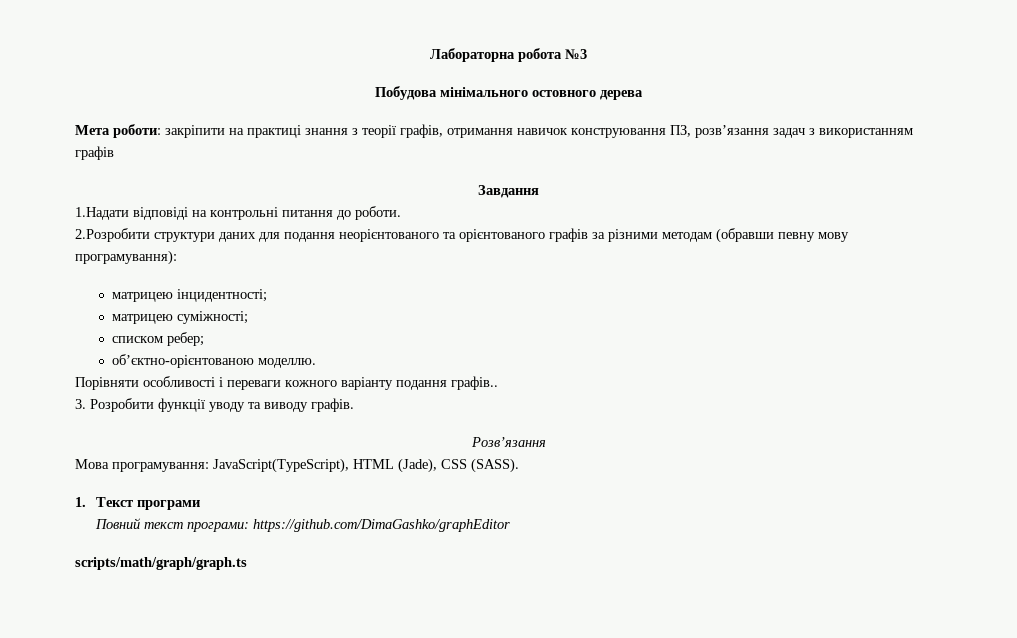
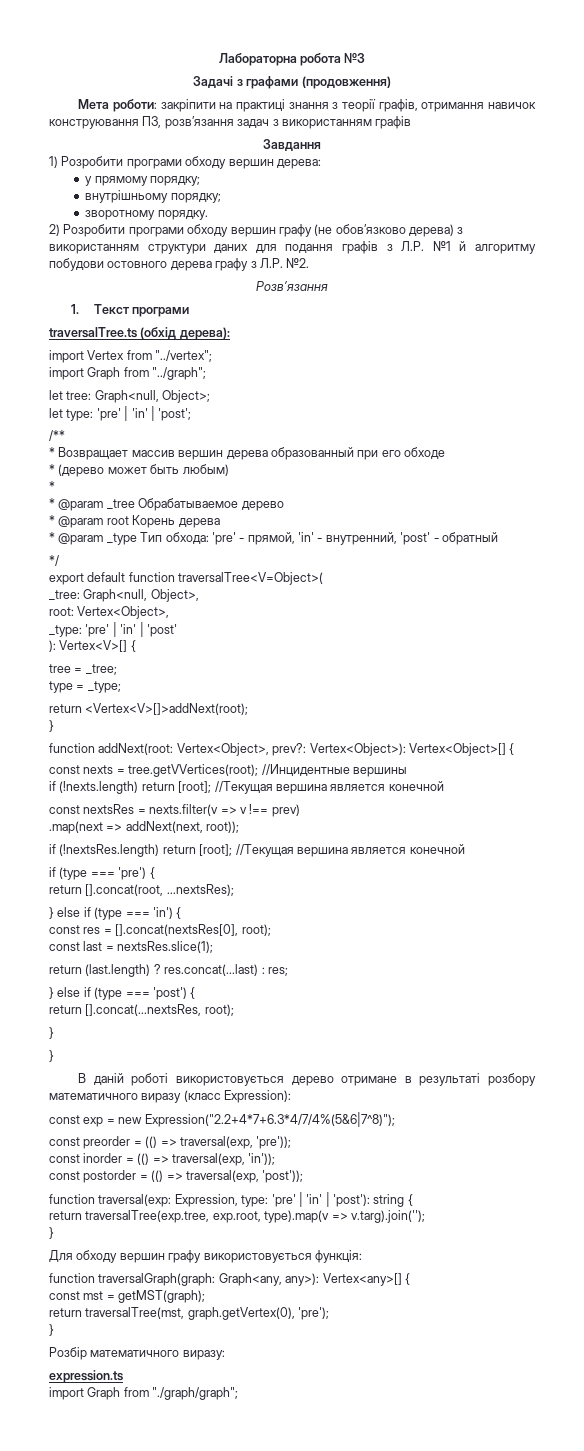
[375,86,643,100] Побудова мінімального остовного дерева -> [193,76,391,89] Задачі з графами (продовження)
[75,206,401,220] [75,228,849,243] [75,250,177,265] [112,289,268,302] [112,311,249,324] [112,332,205,346] [112,354,317,368] [75,376,498,390] [75,398,354,412] [470,437,546,447] [75,458,519,473] [75,497,201,510] [95,518,511,532] [75,557,247,570] 1.Надати відповіді на контрольні питання до роботи. // 2.Розробити структури даних для подання неорієнтованого та орієнтованого графів за різними методам (обравши певну мову програмування): // матрицею інцидентності; // матрицею суміжності; // списком ребер; // об’єктно-орієнтованою моделлю. // Порівняти особливості і переваги кожного варіанту подання графів.. // 3. Розробити функції уводу та виводу графів. // Розв’язання // Мова програмування: JavaScript(TypeScript), HTML (Jade), CSS (SASS). // 1. Текст програми // Повний текст програми: https://github.com/DimaGashko/graphEditor // scripts/math/graph/graph.ts -> [49,156,321,169] [85,176,200,186] [85,190,221,203] [85,210,208,220] [49,224,464,237] [49,241,537,254] [49,258,310,271] [256,281,328,291] [71,304,190,317] [49,327,230,340] [49,350,213,363] [49,367,207,380] [49,390,211,403] [49,406,192,421] [49,430,65,441] [49,447,445,460] [49,464,229,477] [49,481,55,491] [49,498,284,511] [49,515,220,528] [49,532,498,545] [49,555,59,566] [49,572,324,585] [49,589,199,602] [49,606,170,619] [49,622,177,637] [49,640,136,652] [49,664,117,675] [49,681,121,693] [49,703,249,715] [49,720,54,732] [49,743,515,756] [49,764,407,777] [49,781,444,794] [49,804,300,817] [49,821,240,834] [49,844,465,857] [49,867,155,880] [49,884,234,896] [49,907,182,920] [49,924,271,936] [49,941,214,953] [49,964,288,977] [49,987,196,1000] [49,1004,234,1016] [49,1027,54,1039] [49,1050,54,1062] [78,1073,537,1086] [49,1090,292,1103] [49,1112,395,1127] [49,1136,292,1149] [49,1153,276,1166] [49,1170,304,1183] [49,1192,413,1207] [49,1210,425,1223] [49,1227,54,1239] [49,1250,362,1263] [49,1273,410,1286] [49,1290,206,1303] [49,1307,330,1320] [49,1324,54,1336] [49,1347,225,1360] [49,1370,123,1383] [49,1387,239,1400] 1) Розробити програми обходу вершин дерева: // у прямому порядку; // внутрішньому порядку; // зворотному порядку. // 2) Розробити програми обходу вершин графу (не обов’язково дерева) з використанням структури даних для подання графів з Л.Р. №1 й алгоритму побудови остовного дерева графу з Л.Р. №2. // Розв’язання // 1. Текст програми // traversalTree.ts (обхід дерева): // import Vertex from "../vertex"; // import Graph from "../graph"; // let tree: Graph<null, Object>; // let type: 'pre' | 'in' | 'post'; // /** // * Возвращает массив вершин дерева образованный при его обходе // * (дерево может быть любым) // * // * @param _tree Обрабатываемое дерево // * @param root Корень дерева // * @param _type Тип обхода: 'pre' - прямой, 'in' - внутренний, 'post' - обратный // */ // export default function traversalTree<V=Object>( // _tree: Graph<null, Object>, // root: Vertex<Object>, // _type: 'pre' | 'in' | 'post' // ): Vertex<V>[] { // tree = _tree; // type = _type; // return <Vertex<V>[]>addNext(root); // } // function addNext(root: Vertex<Object>, prev?: Vertex<Object>): Vertex<Object>[] { // const nexts = tree.getVVertices(root); //Инцидентные вершины // if (!nexts.length) return [root]; //Текущая вершина является конечной // const nextsRes = nexts.filter(v => v !== prev) // .map(next => addNext(next, root)); // if (!nextsRes.length) return [root]; //Текущая вершина является конечной // if (type === 'pre') { // return [].concat(root, ...nextsRes); // } else if (type === 'in') { // const res = [].concat(nextsRes[0], root); // const last = nextsRes.slice(1); // return (last.length) ? res.concat(...last) : res; // } else if (type === 'post') { // return [].concat(...nextsRes, root); // } // } // В даній роботі використовується дерево отримане в результаті розбору математичного виразу (класс Expression): // const exp = new Expression("2.2+4*7+6.3*4/7/4%(5&6|7^8)"); // const preorder = (() => traversal(exp, 'pre')); // const inorder = (() => traversal(exp, 'in')); // const postorder = (() => traversal(exp, 'post')); // function traversal(exp: Expression, type: 'pre' | 'in' | 'post'): string { // return traversalTree(exp.tree, exp.root, type).map(v => v.targ).join(''); // } // Для обходу вершин графу використовується функція: // function traversalGraph(graph: Graph<any, any>): Vertex<any>[] { // const mst = getMST(graph); // return traversalTree(mst, graph.getVertex(0), 'pre'); // } // Розбір математичного виразу: // expression.ts // import Graph from "./graph/graph";

